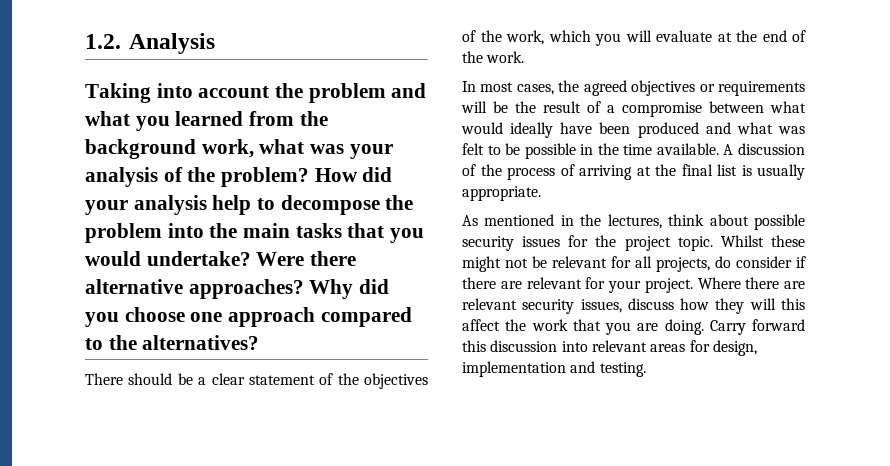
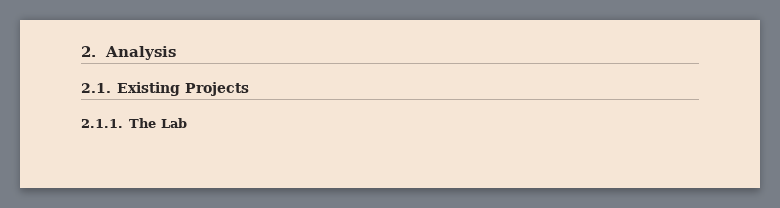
[85,34,121,49] 1.2. -> [81,46,96,57] 2.
[85,83,427,103] [85,111,328,131] [85,139,393,159] [85,167,393,187] [85,195,414,215] [85,223,425,243] [85,251,357,266] [85,279,390,299] [85,307,412,327] [85,335,260,350] [85,373,428,389] [462,30,806,46] [462,51,525,63] [462,80,805,96] [461,101,806,117] [461,122,805,138] [462,143,805,159] [462,164,805,180] [462,186,541,201] [462,214,805,230] [462,235,805,251] [462,256,806,272] [462,277,805,293] [462,298,805,314] [462,319,805,335] [462,340,757,356] [462,361,646,377] Taking into account the problem and what you learned from the background work, what was your analysis of the problem? How did your analysis help to decompose the problem into the main tasks that you would undertake? Were there alternative approaches? Why did you choose one approach compared to the alternatives? // There should be a clear statement of the objectives of the work, which you will evaluate at the end of the work. // In most cases, the agreed objectives or requirements will be the result of a compromise between what would ideally have been produced and what was felt to be possible in the time available. A discussion of the process of arriving at the final list is usually appropriate. // As mentioned in the lectures, think about possible security issues for the project topic. Whilst these might not be relevant for all projects, do consider if there are relevant for your project. Where there are relevant security issues, discuss how they will this affect the work that you are doing. Carry forward this discussion into relevant areas for design, implementation and testing. -> [81,82,250,96] [81,118,188,128] 2.1. Existing Projects // 2.1.1. The Lab

